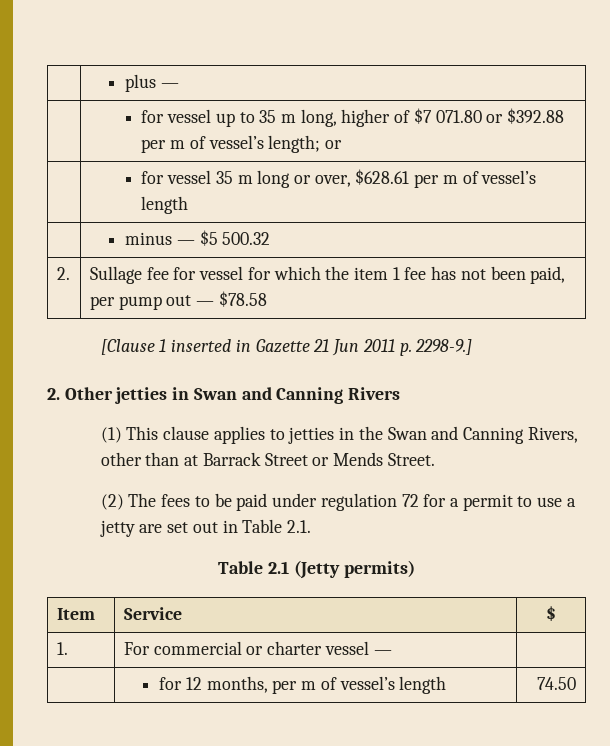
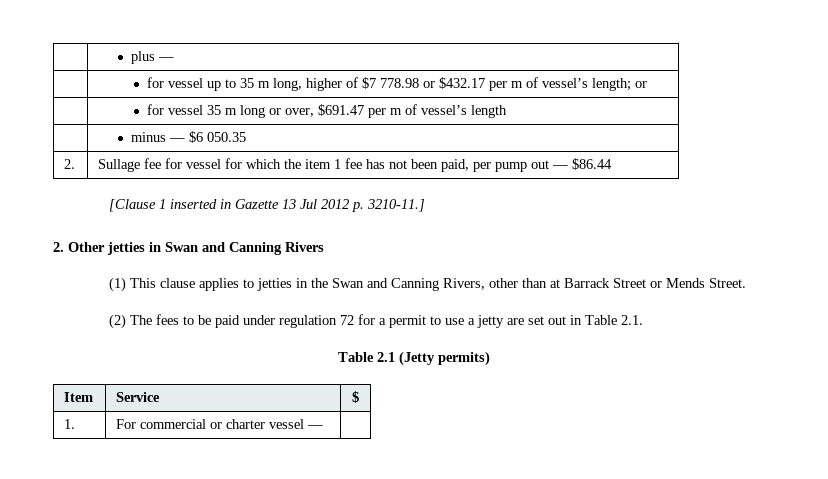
[435,108,565,124] 071.80 or $392.88 -> [380,77,486,89] 778.98 or $432.17
[355,169,410,185] $628.61 -> [318,104,365,116] $691.47
[199,230,271,246] $5 500.32 -> [188,131,246,143] $6 050.35
[218,291,267,307] $78.58 -> [572,158,613,170] $86.44
[313,339,473,356] 21 Jun 2011 p. 2298-9.] -> [281,199,425,212] 13 Jul 2012 p. 3210-11.]
[159,676,447,694] [537,677,577,690] // | for 12 months, per m of vessel’s length | 74.50 -> (324, 427) none

